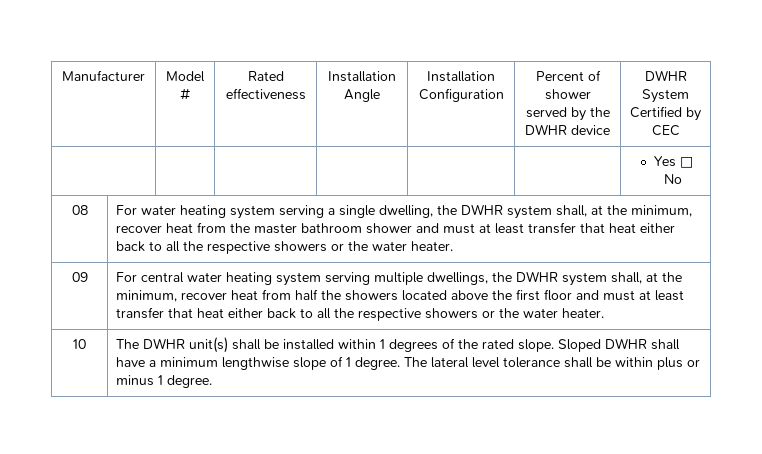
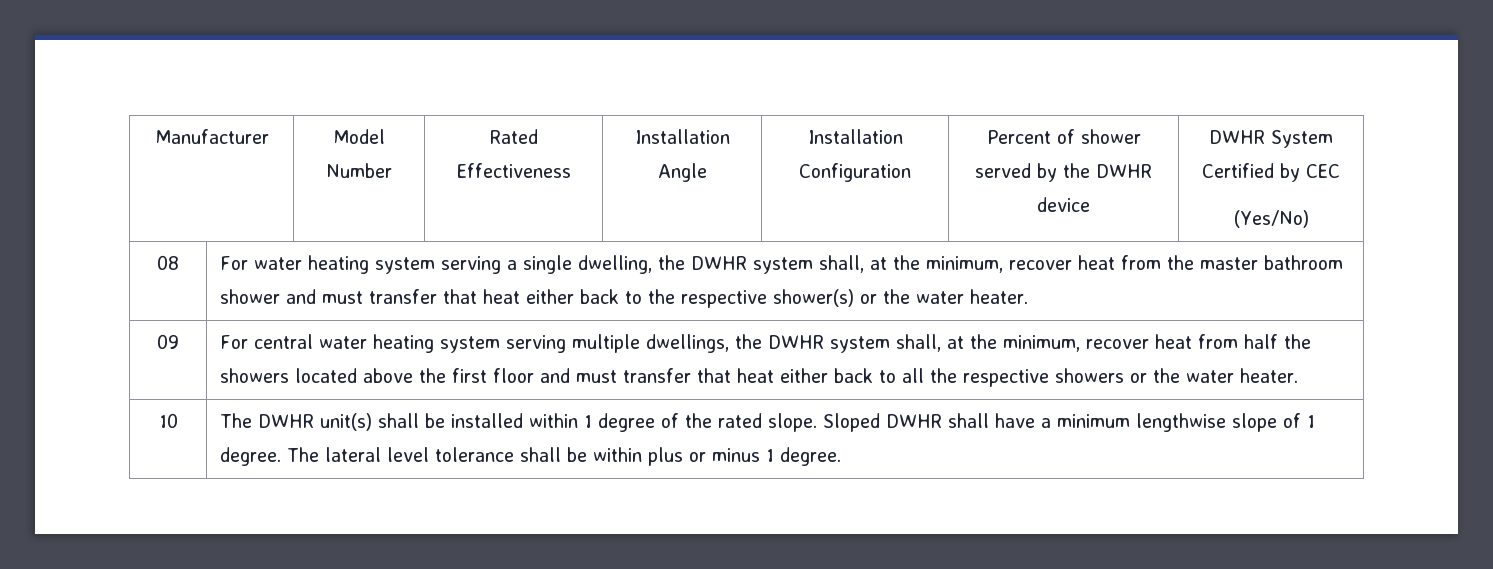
[179,88,191,100] # -> [326,163,392,178] Number
[225,88,306,100] effectiveness -> [456,163,571,178] Effectiveness
[653,156,693,168] [664,174,683,184] // | | | | | | Yes □ No -> [1233,210,1309,228] // (Yes/No)
[479,222,676,234] [116,241,328,254] at least transfer that heat either back to all the respective showers -> [368,289,854,308] transfer that heat either back to the respective shower(s)
[639,290,685,301] at least -> (617, 376) none
[389,339,439,352] degrees -> [597,413,655,432] degree

